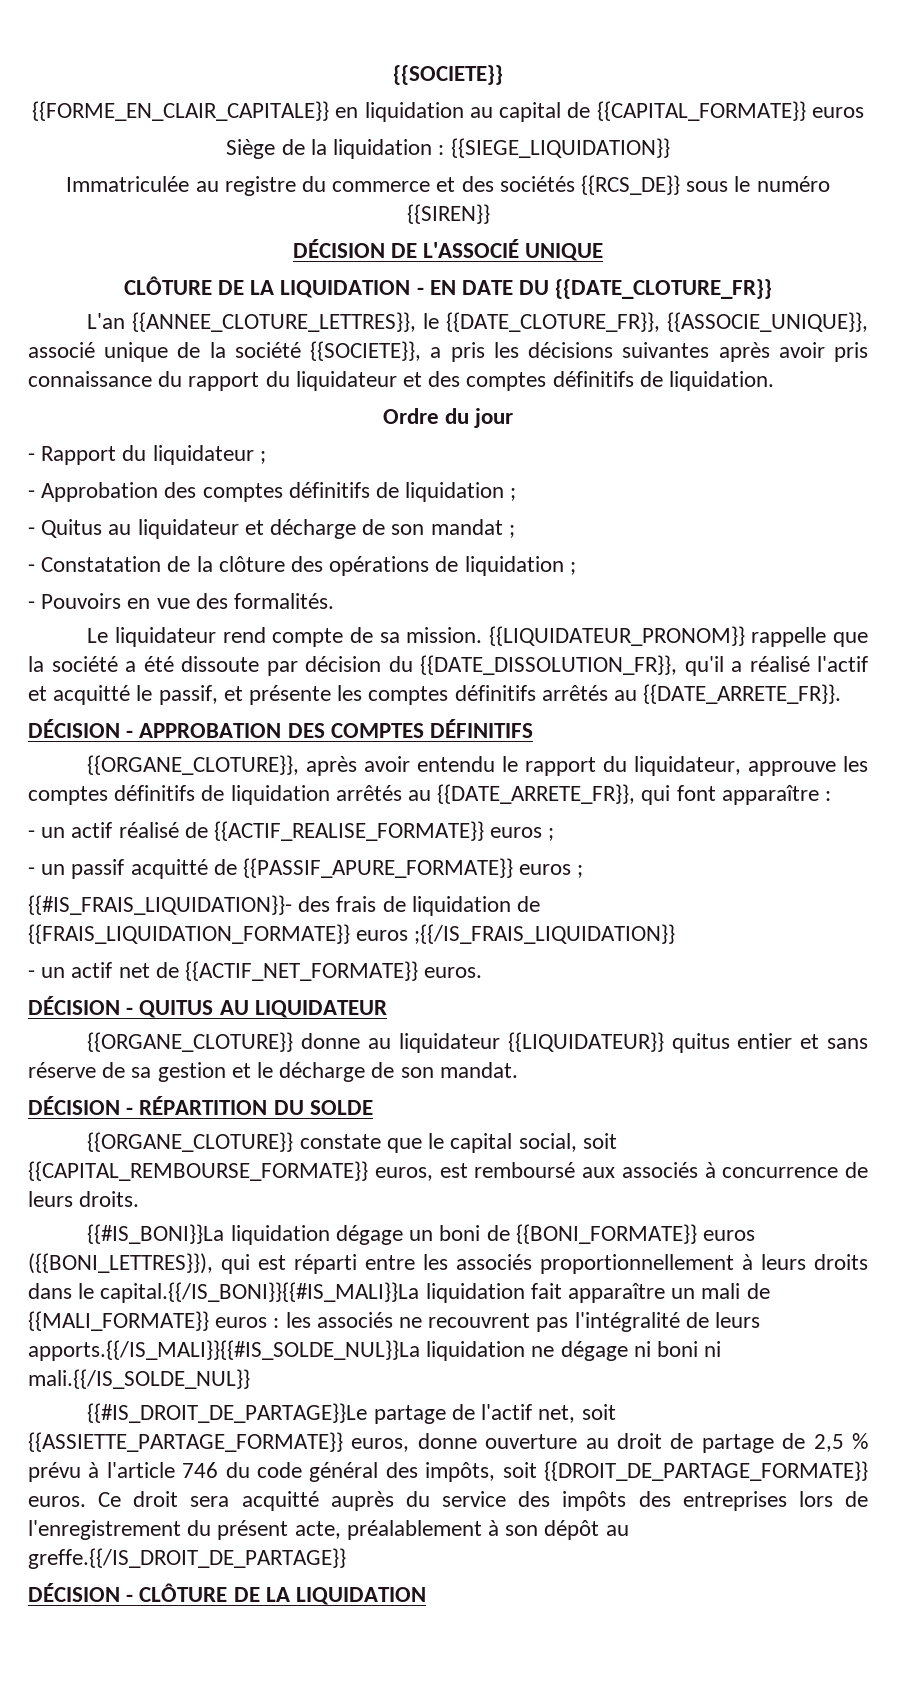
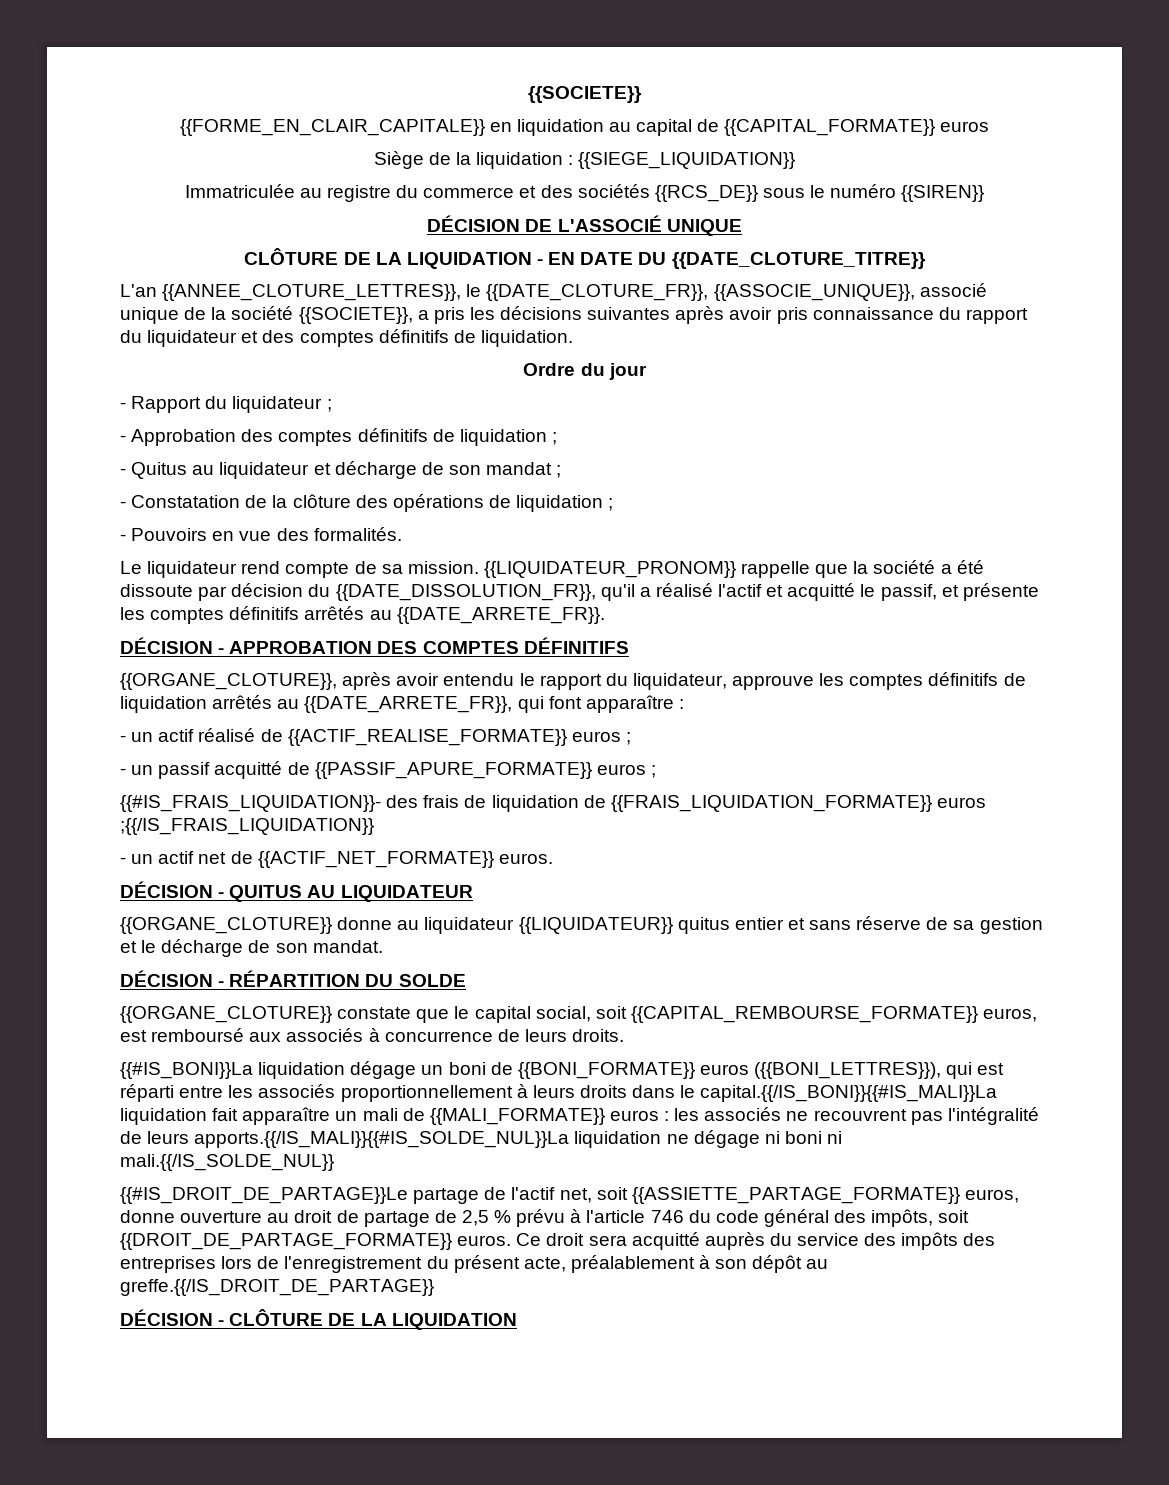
[555,279,773,299] {{DATE_CLOTURE_FR}} -> [671,252,926,269] {{DATE_CLOTURE_TITRE}}

